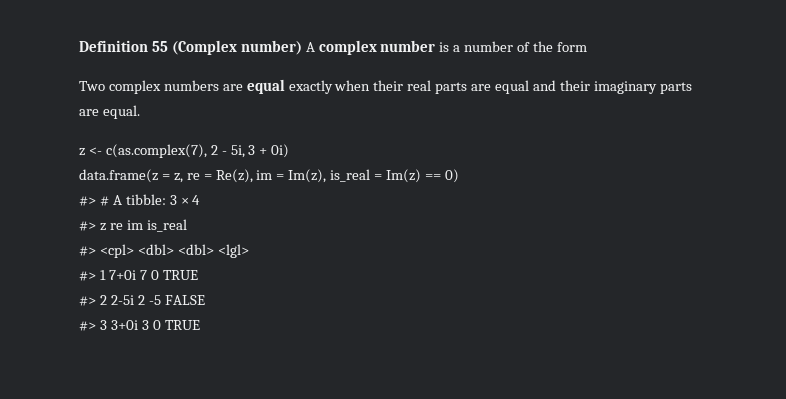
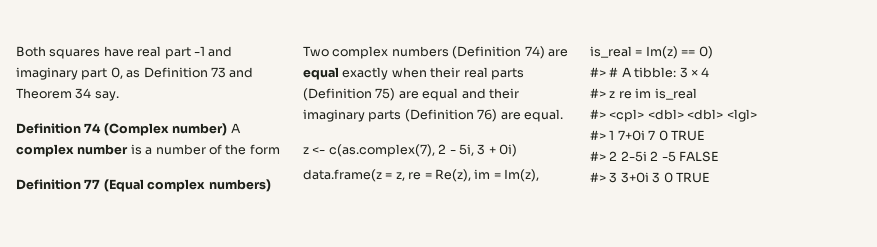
[79,40,168,52] Definition 55 -> [16,46,233,59] [16,67,254,80] [16,88,119,101] [16,123,102,134] Both squares have real part -1 and imaginary part 0, as Definition 73 and Theorem 34 say. // Definition 74
(587, 47) none -> [16,179,271,192] Definition 77 (Equal complex numbers)
(219, 85) none -> [452,46,545,59] (Definition 74)
(468, 88) none -> [303,88,396,101] (Definition 75)
(692, 88) none -> [404,109,498,122] (Definition 76)

